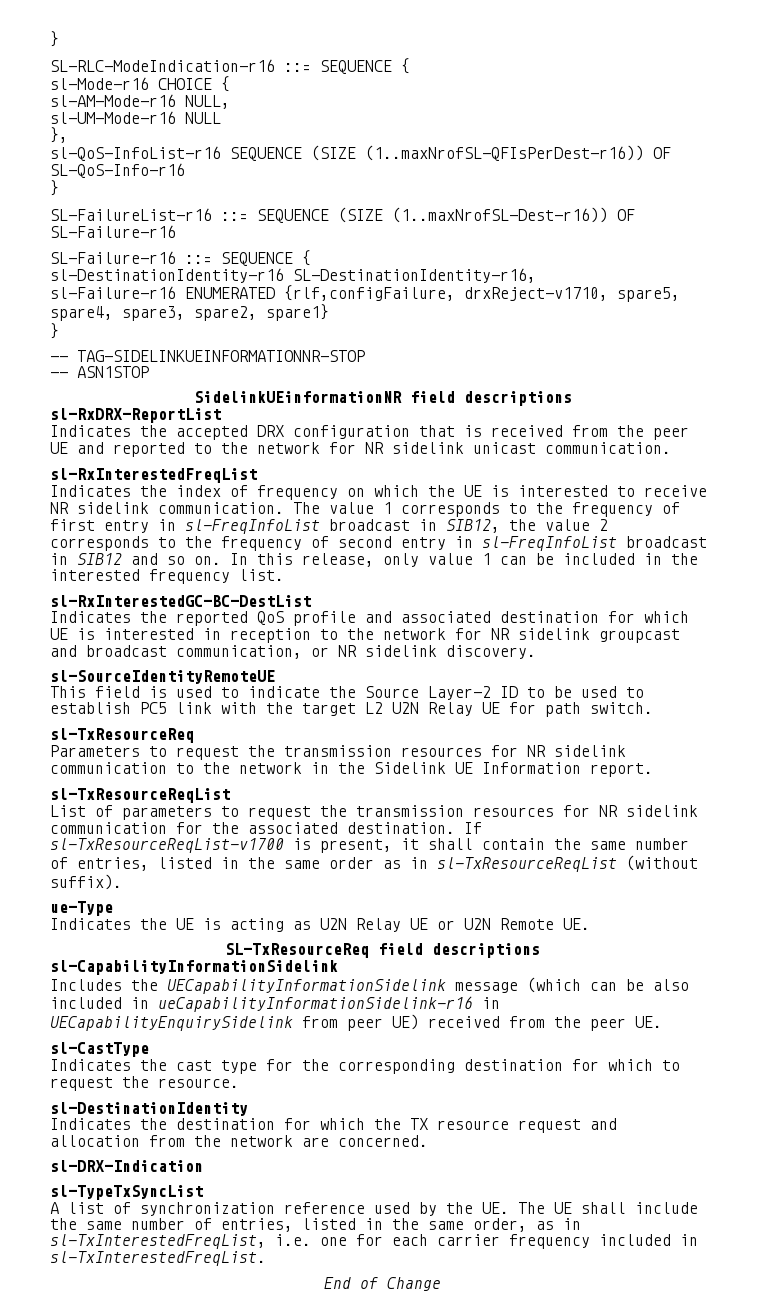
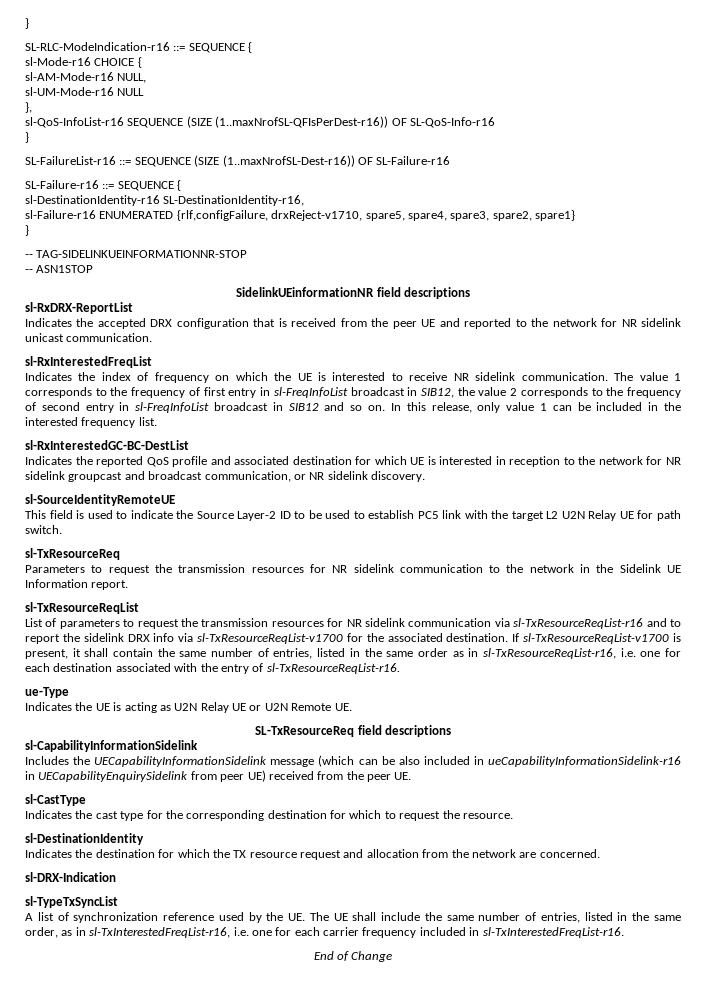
(167, 828) none -> [494,618,681,629] [25,633,344,644] via sl-TxResourceReqList-r16 and to report the sidelink DRX info via sl-TxResourceReqList-v1700
[437,855,698,872] [50,874,122,890] sl-TxResourceReqList (without suffix). -> [482,648,681,659] [25,663,400,674] sl-TxResourceReqList-r16, i.e. one for each destination associated with the entry of sl-TxResourceReqList-r16.
[50,1234,266,1249] sl-TxInterestedFreqList, -> [89,927,231,938] sl-TxInterestedFreqList-r16,
[50,1251,266,1266] sl-TxInterestedFreqList. -> [482,927,624,938] sl-TxInterestedFreqList-r16.

